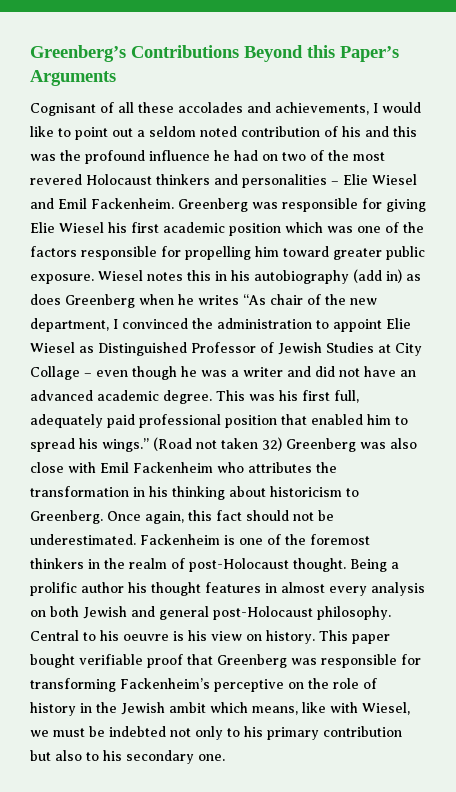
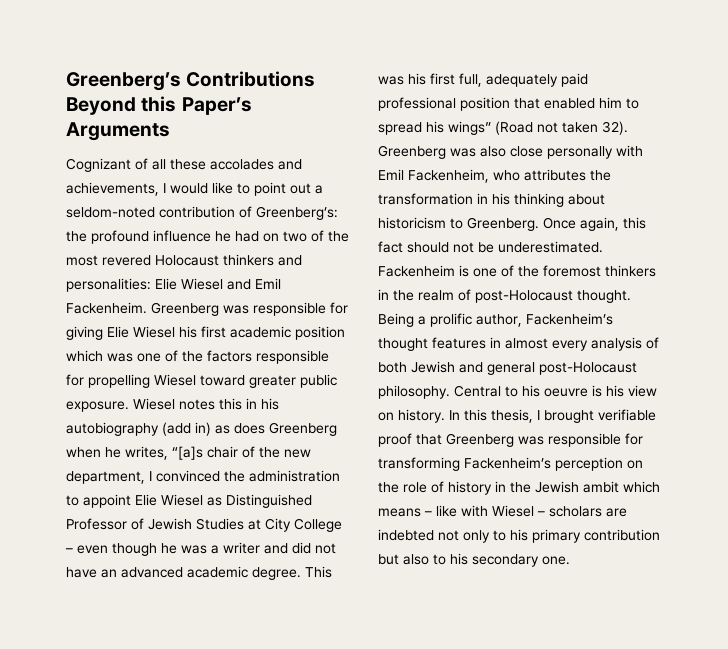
[30,103,96,116] Cognisant -> [66,158,131,172] Cognizant
[149,126,417,137] [30,154,56,161] seldom noted contribution of his and this was -> [66,206,338,220] seldom-noted contribution of Greenberg’s:
[242,174,339,188] personalities – -> [66,278,151,292] personalities:
[255,246,279,257] him -> [154,374,196,386] Wiesel
[198,294,266,305] writes “As -> [125,446,203,460] writes, “[a]s
[30,366,80,380] Collage -> [294,518,342,532] College
[102,438,149,452] wings.” -> [448,121,491,135] wings”
[262,437,282,451] 32) -> [602,121,628,135] 32).
(64, 467) none -> [547,146,613,159] personally
[133,462,213,473] Fackenheim -> [408,169,489,183] Fackenheim,
[81,582,147,593] author his -> [476,313,613,327] author, Fackenheim’s
[30,610,46,617] on -> [646,337,659,349] of
[319,630,390,644] [30,654,75,668] This paper bought -> [449,409,594,423] In this thesis, I brought
[214,679,284,692] perceptive -> [555,457,623,471] perception
[252,702,410,715] [30,726,105,737] means, like with Wiesel, we must be -> [378,505,627,517] means – like with Wiesel – scholars are

